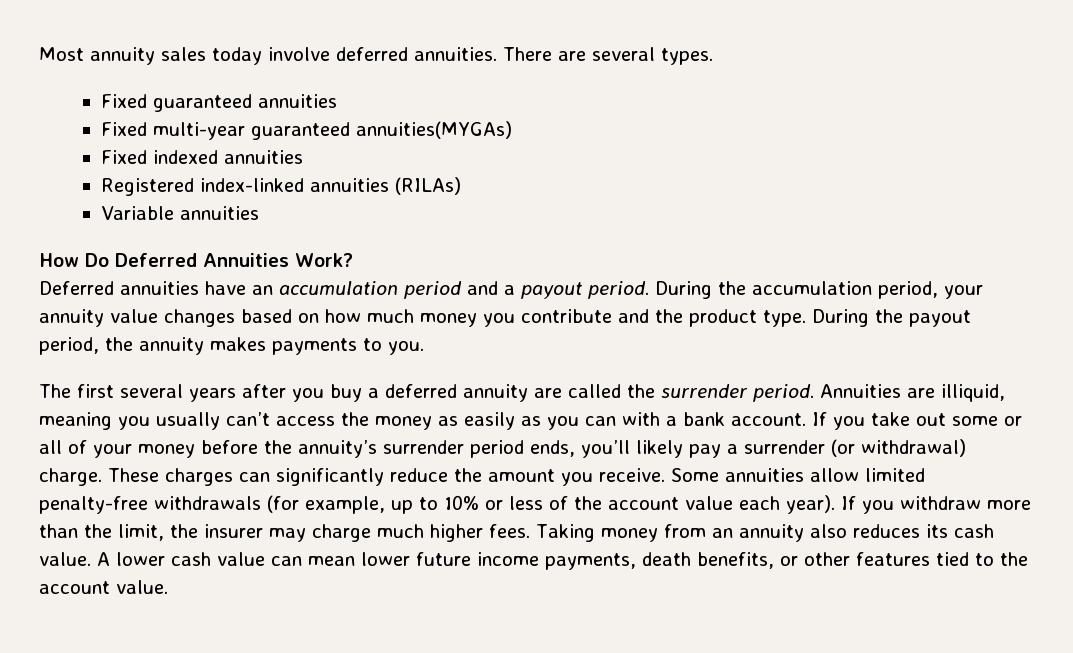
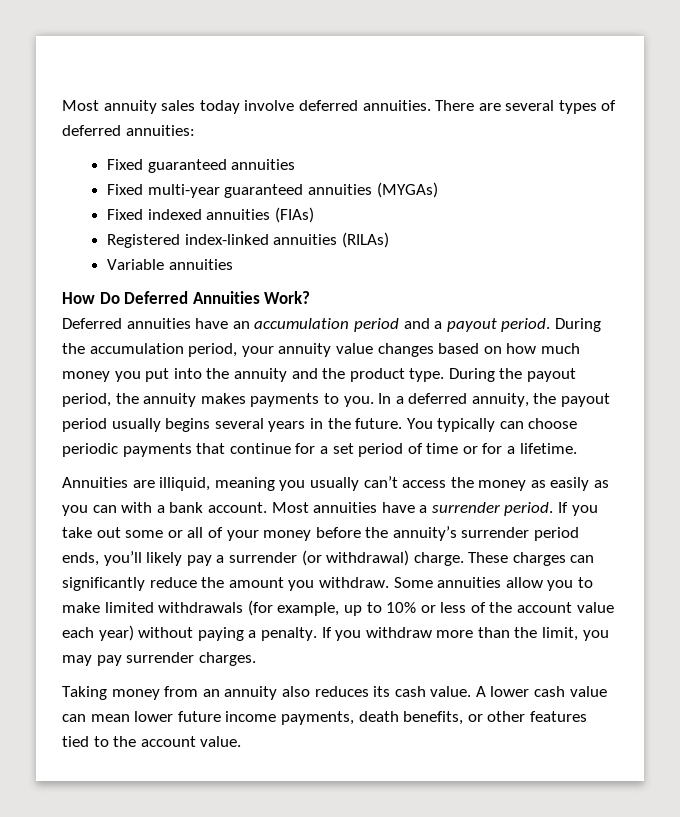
[661,48,713,65] types. -> [558,100,617,114] [62,125,195,136] types of deferred annuities:
[356,121,513,139] annuities(MYGAs) -> [307,182,438,198] annuities (MYGAs)
(304, 157) none -> [274,207,314,223] (FIAs)
[521,309,612,323] contribute -> [145,368,287,382] put into the annuity
[39,384,814,402] // The first several years after you buy a deferred annuity are called the surrender period. -> [378,393,611,407] [62,418,578,432] [62,443,577,457] In a deferred annuity, the payout period usually begins several years in the future. You typically can choose periodic payments that continue for a set period of time or for a lifetime. //
(806, 419) none -> [271,502,554,516] Most annuities have a surrender period.
[599,468,665,482] receive. -> [318,577,389,588] withdraw.
[865,468,925,482] [39,496,148,514] limited penalty-free -> [547,577,593,591] [62,602,154,613] you to make limited
[786,495,835,514] year). -> [98,625,317,641] year) without paying a penalty.
[170,524,530,542] the insurer may charge much higher fees. -> [582,630,609,641] [62,652,256,666] you may pay surrender charges. //

